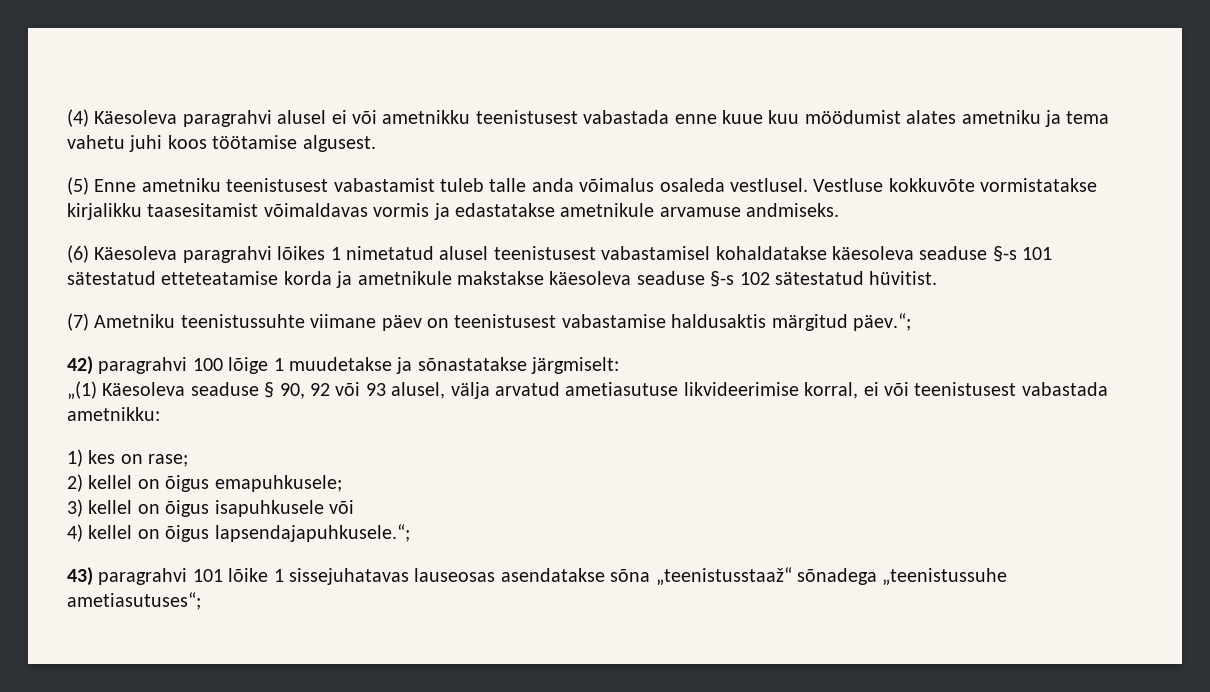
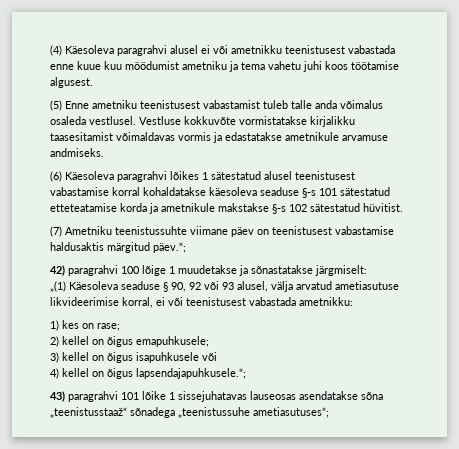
[906,110,957,124] alates -> (179, 65) none
[346,246,434,260] nimetatud -> [211,171,261,180] sätestatud
[601,246,711,260] vabastamisel -> [50,187,140,196] vabastamise korral
[549,271,705,285] käesoleva seaduse -> (269, 207) none

